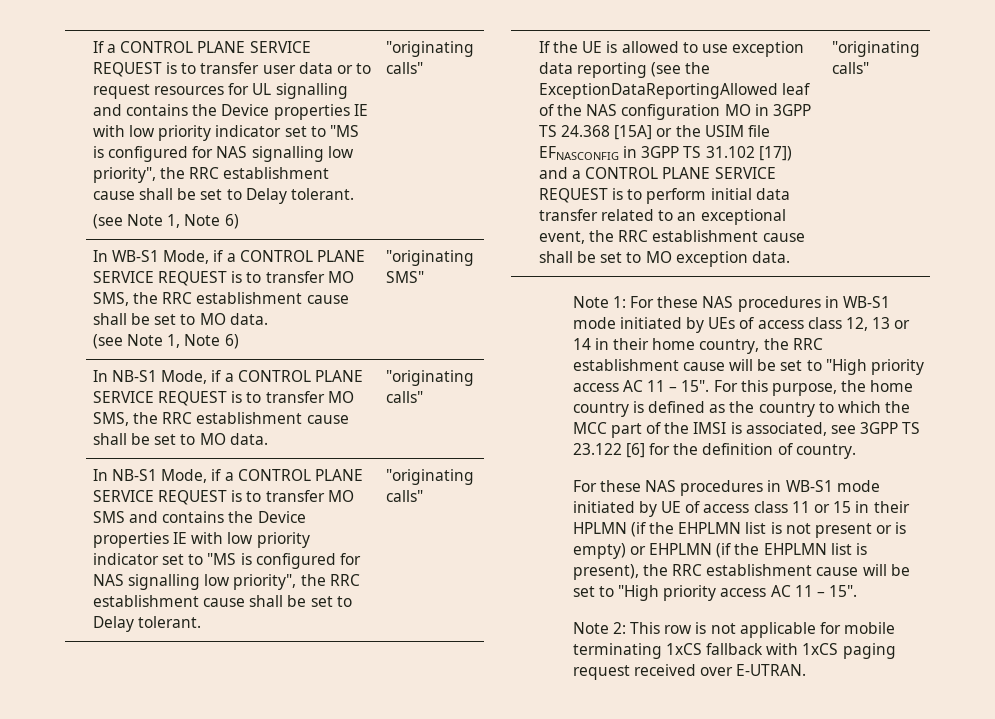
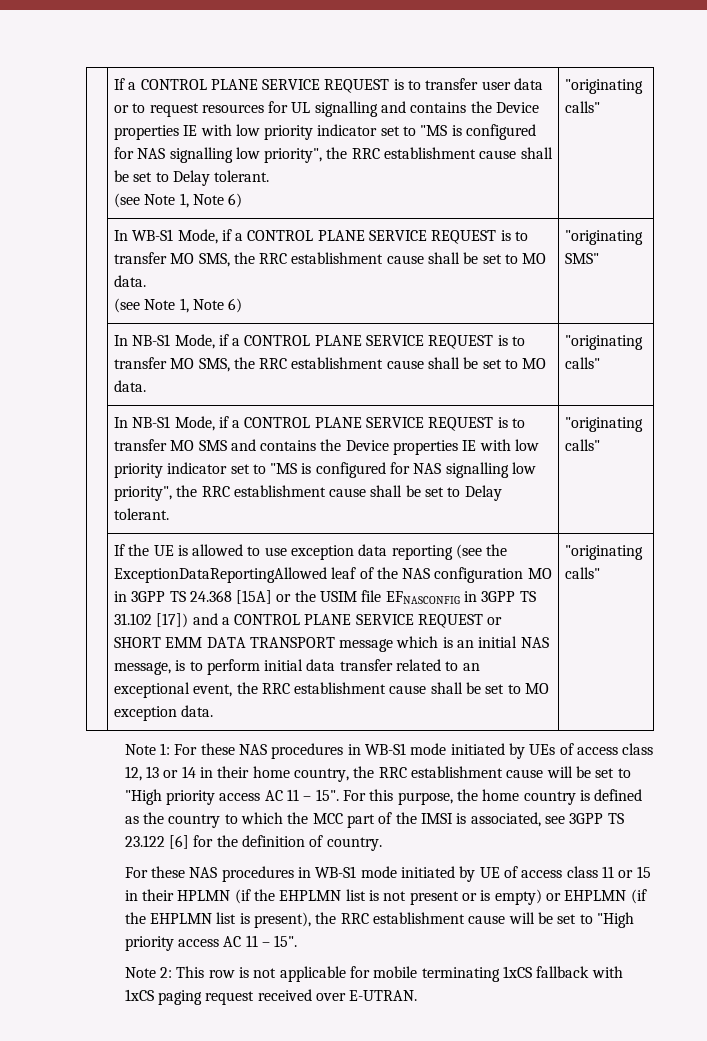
(608, 195) none -> [487,617,503,625] [113,636,549,652] [113,662,171,675] or SHORT EMM DATA TRANSPORT message which is an initial NAS message,

